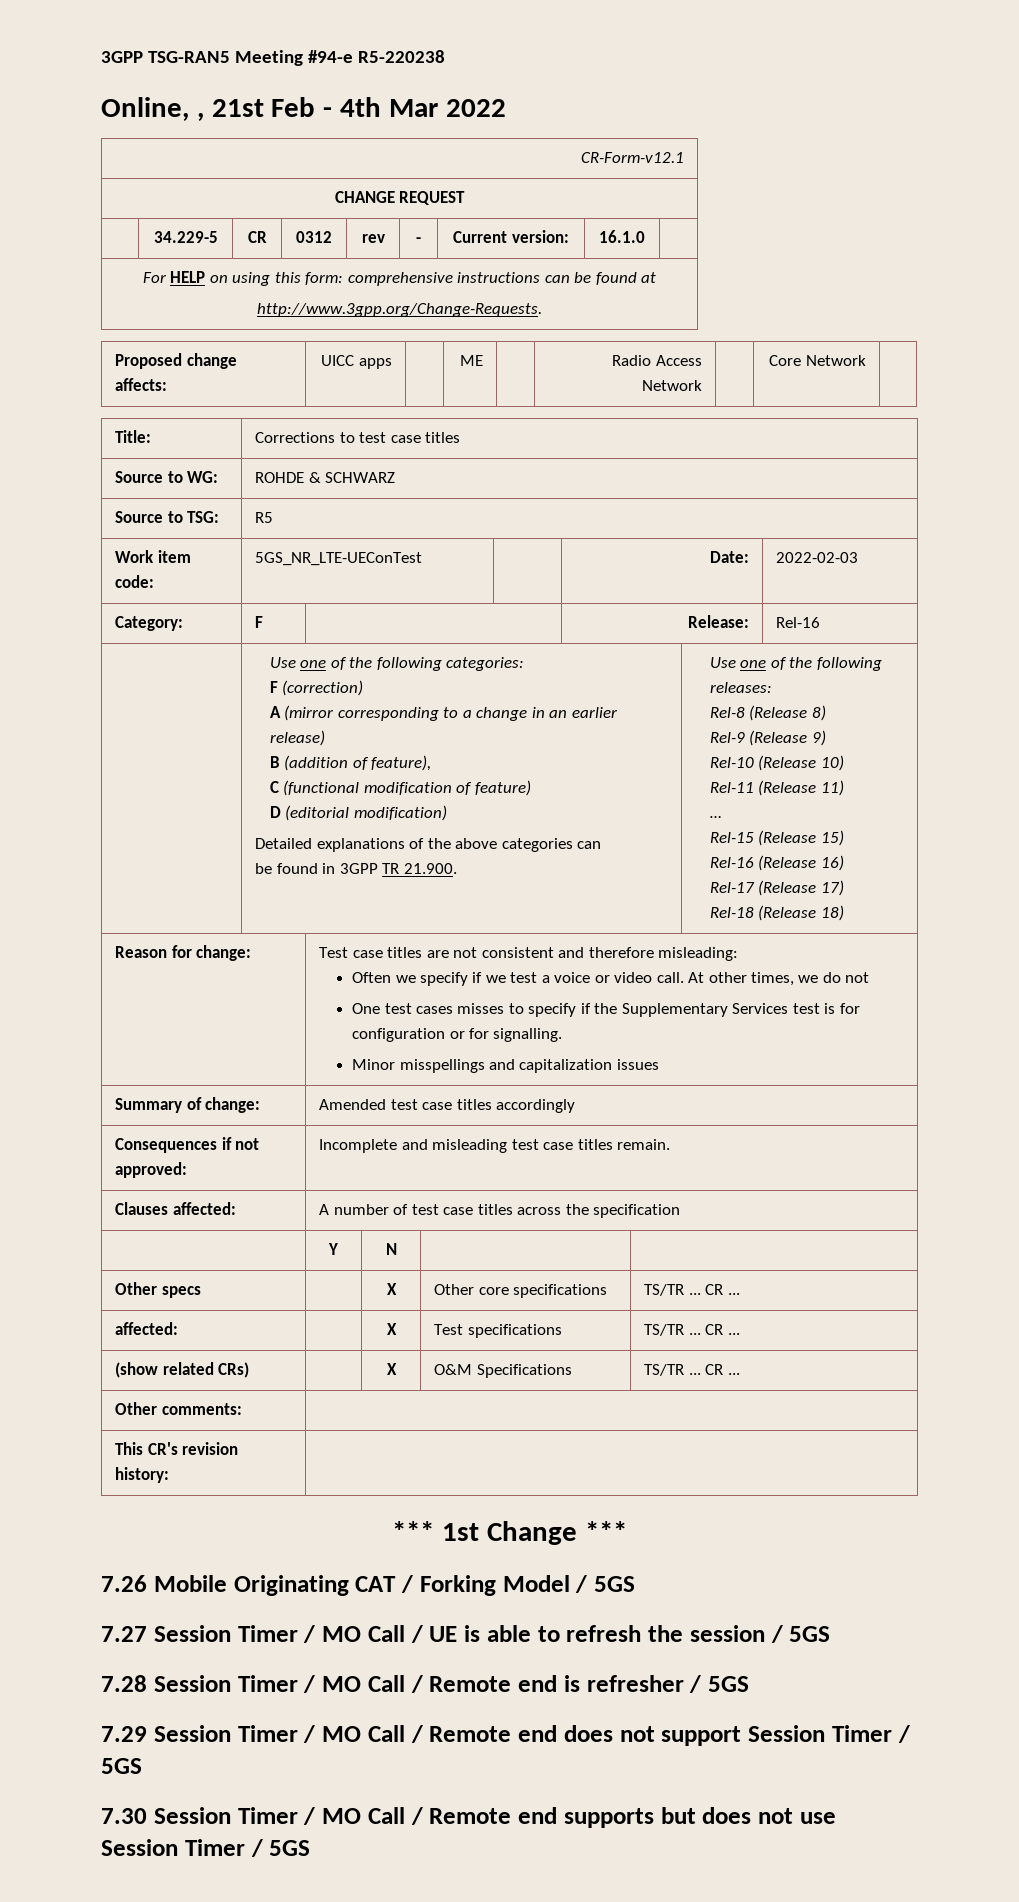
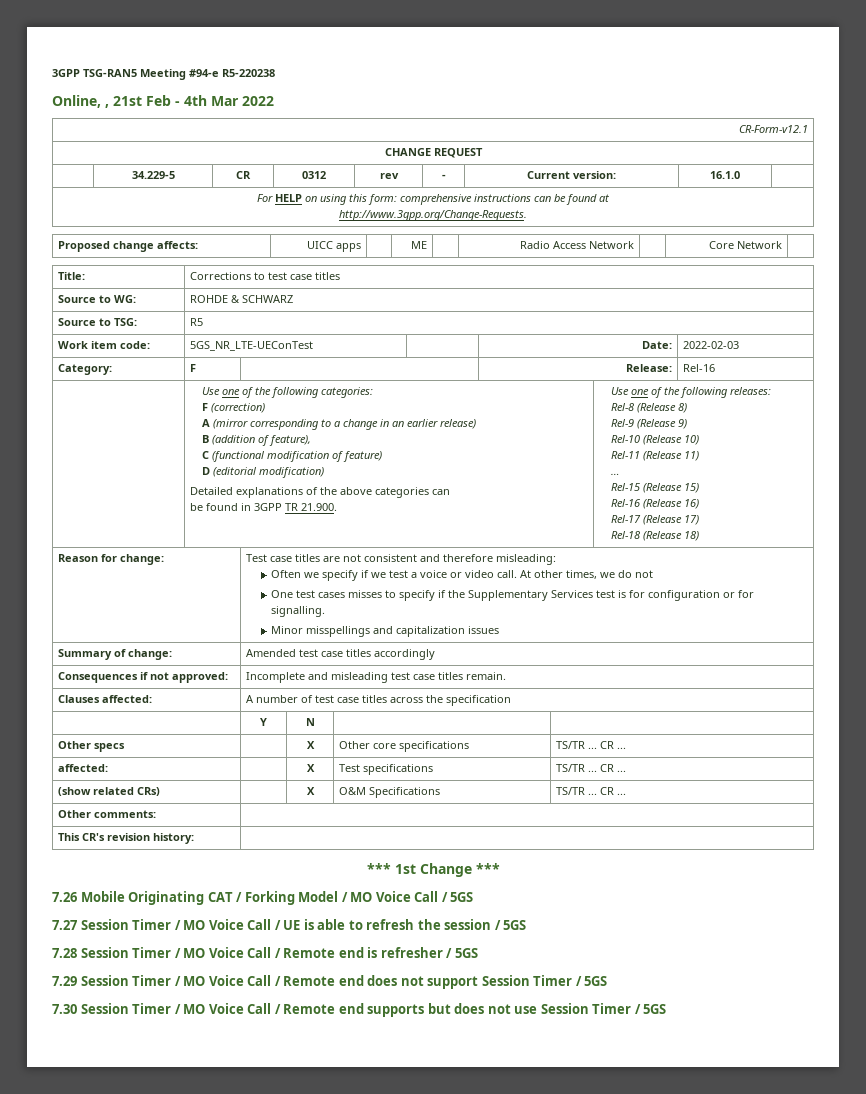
(588, 1584) none -> [350,891,448,902] MO Voice Call /
(361, 1634) none -> [208,919,244,930] Voice
(361, 1684) none -> [208,947,244,958] Voice
(361, 1734) none -> [208,975,244,986] Voice
(361, 1816) none -> [208,1003,244,1014] Voice

